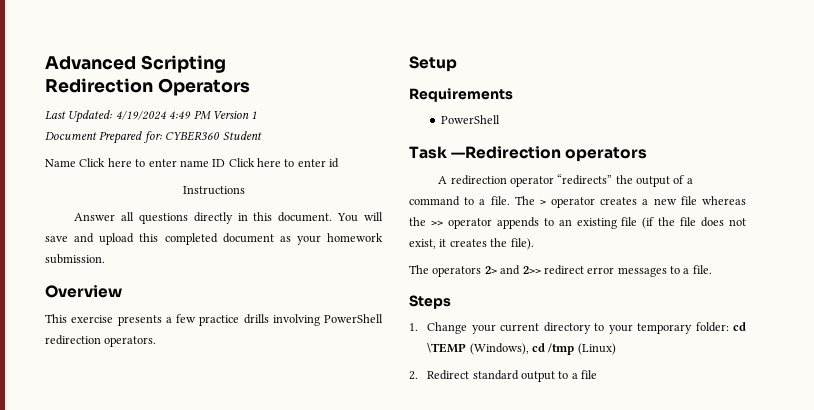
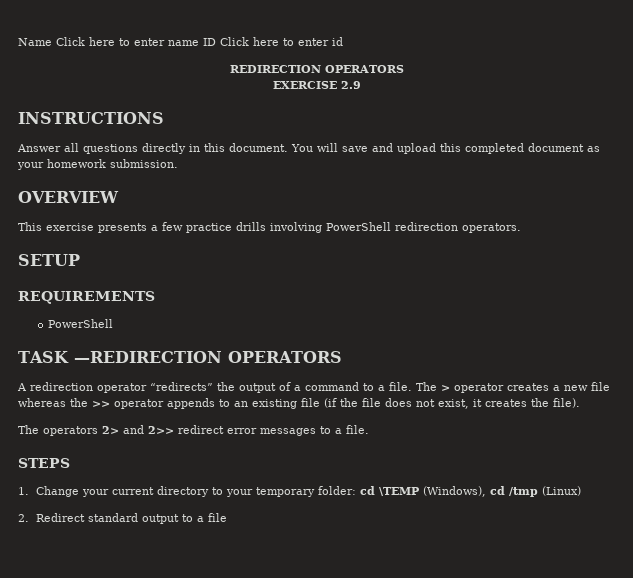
[45,55,226,73] [45,78,250,96] [45,110,258,123] [45,131,262,144] Advanced Scripting // Redirection Operators // Last Updated: 4/19/2024 4:49 PM Version 1 // Document Prepared for: CYBER360 Student // -> (18, 42) none
[182,186,245,195] Instructions -> [229,65,404,73] [272,81,361,89] [18,112,164,124] REDIRECTION OPERATORS // EXERCISE 2.9 // INSTRUCTIONS
[45,285,122,298] Overview -> [18,191,119,203] OVERVIEW
[409,56,457,72] [409,88,513,102] Setup // Requirements -> [18,254,80,266] [18,291,155,304] SETUP // REQUIREMENTS
[409,146,648,162] Task —Redirection operators -> [18,351,342,363] TASK —REDIRECTION OPERATORS
[409,295,451,309] Steps -> [18,458,70,468] STEPS

